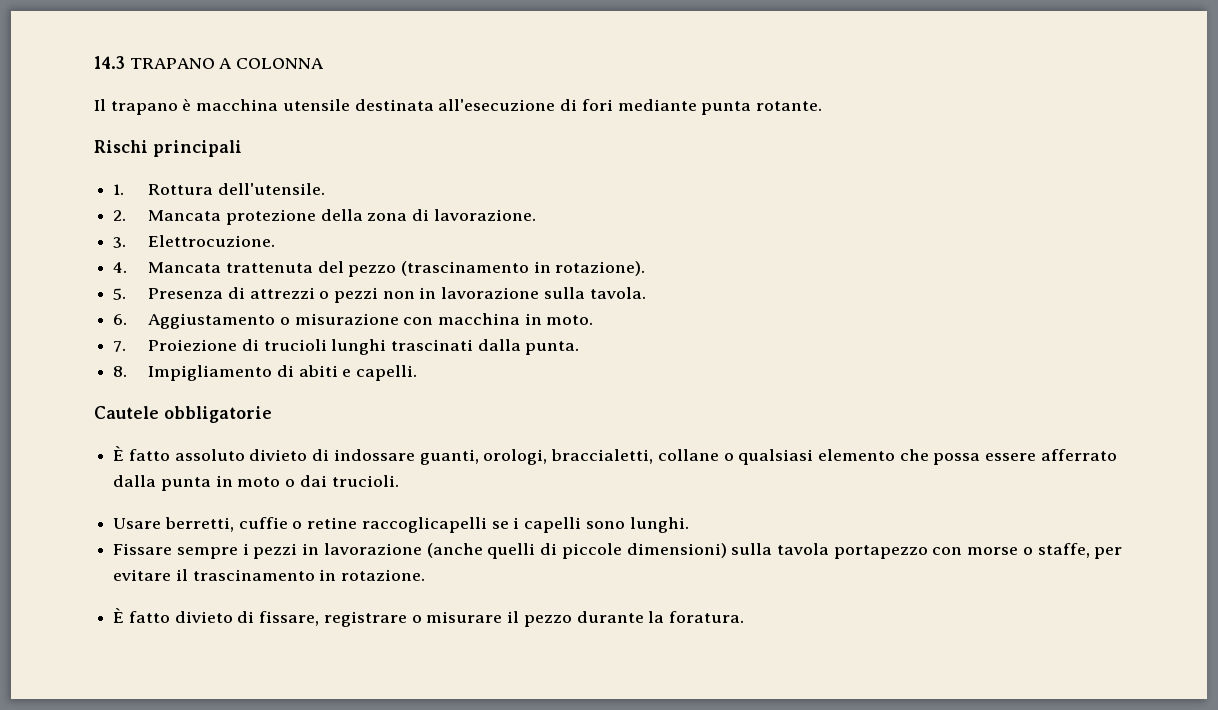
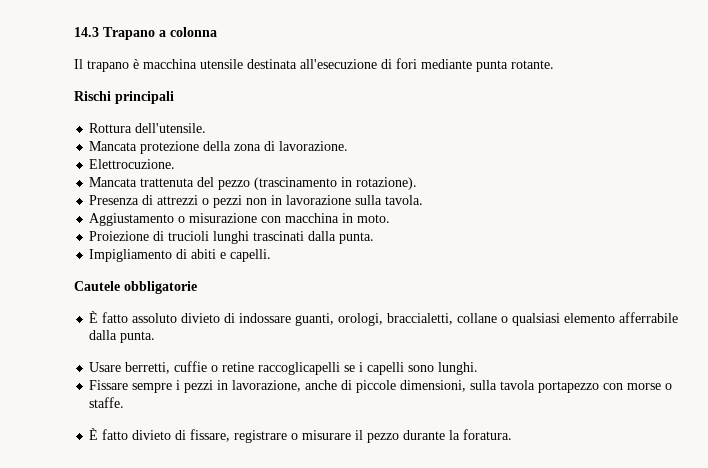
[129,58,325,69] TRAPANO A COLONNA -> [103,27,217,40] Trapano a colonna
[113,184,125,195] 1. -> (174, 97) none
[113,210,127,221] 2. -> (207, 128) none
[113,237,127,248] 3. -> (349, 146) none
[113,262,128,273] 4. -> (176, 164) none
[113,288,127,300] 5. -> (418, 183) none
[113,314,128,325] 6. -> (424, 200) none
[113,341,127,352] 7. -> (391, 218) none
[113,366,128,377] 8. -> (375, 238) none
[899,449,1117,465] [113,475,399,491] che possa essere afferrato dalla punta in moto o dai trucioli. -> [619,312,679,323] [89,330,156,343] afferrabile dalla punta.
[323,543,536,559] lavorazione (anche quelli -> [232,380,338,392] lavorazione, anche
[626,543,727,558] dimensioni) -> [400,380,467,392] dimensioni,
[1037,543,1123,559] [113,569,426,581] staffe, per evitare il trascinamento in rotazione. -> [89,397,125,408] staffe.

